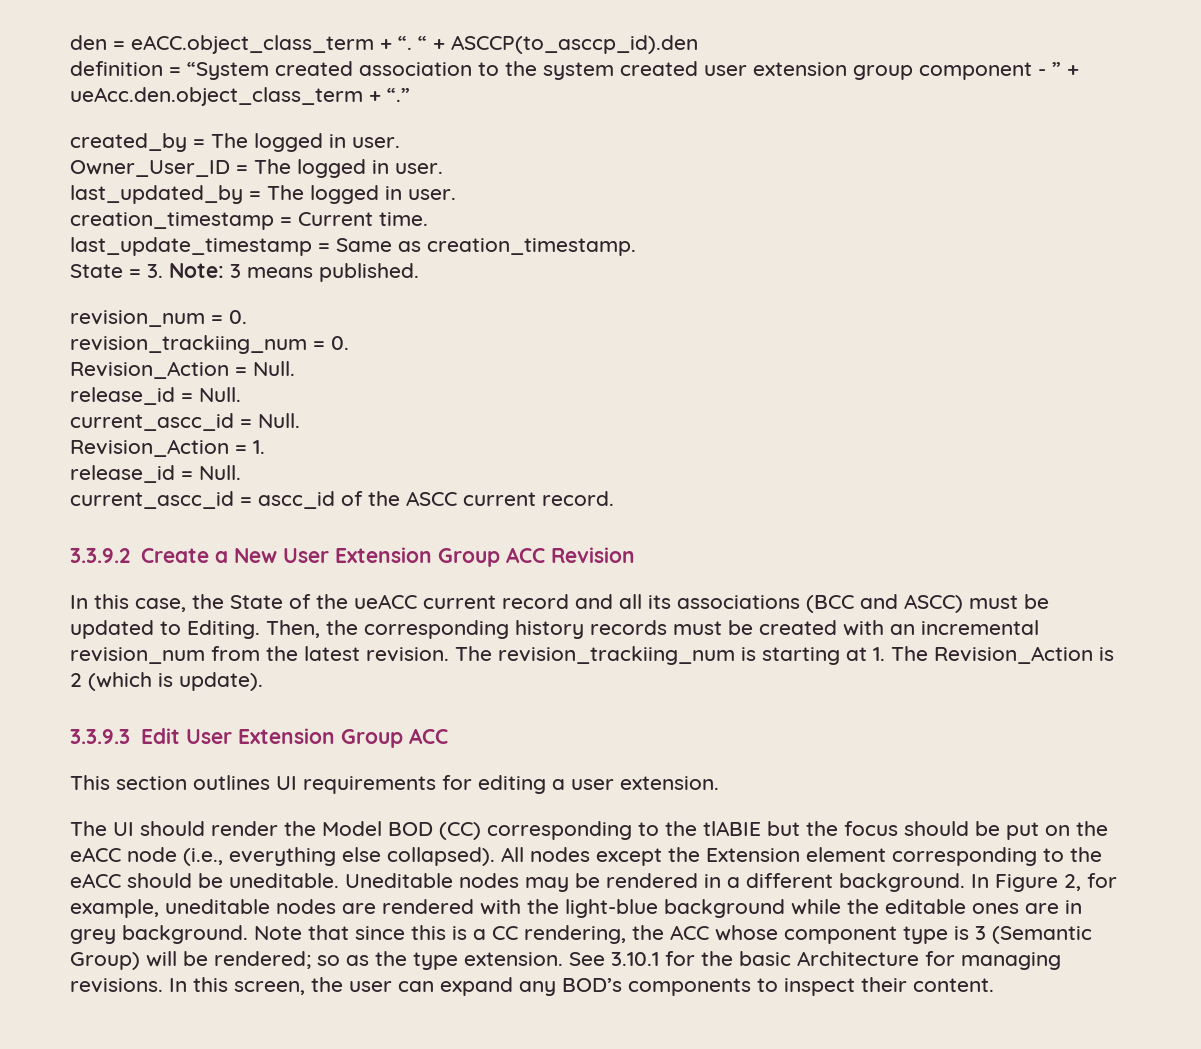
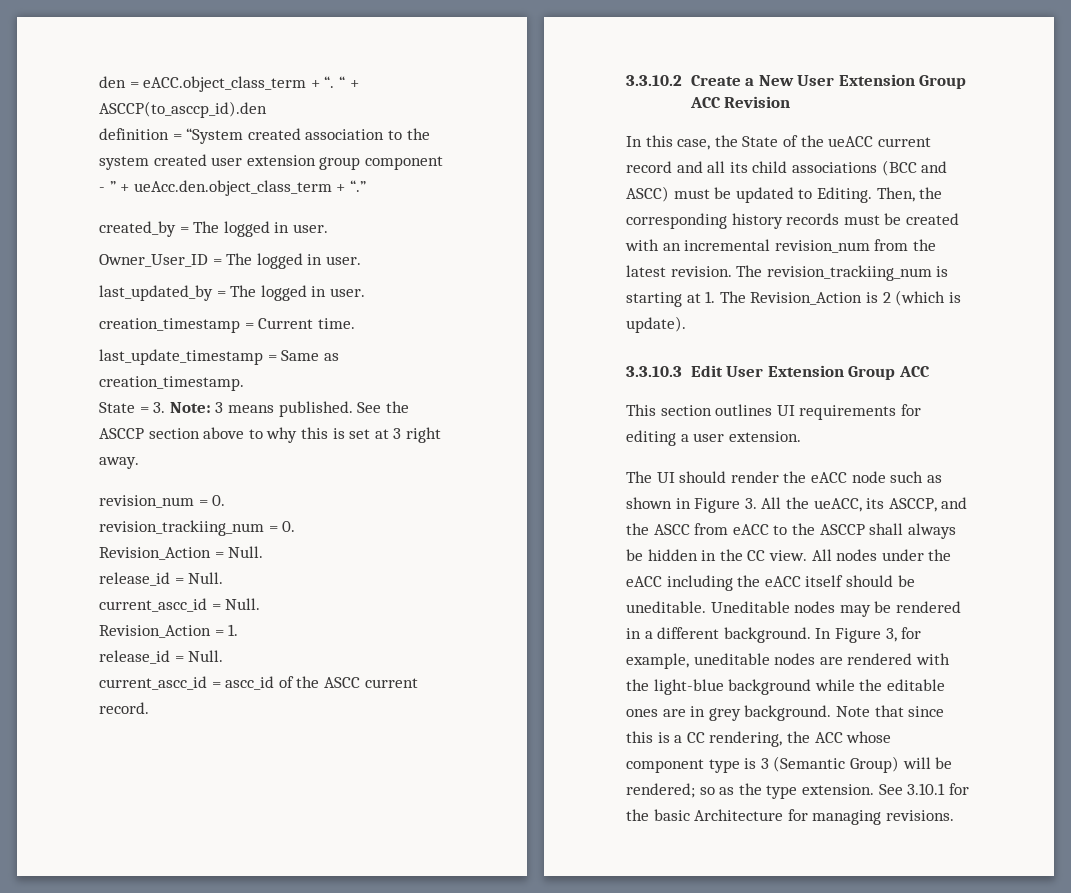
(419, 272) none -> [357,401,409,413] [99,427,441,443] [99,457,139,469] See the ASCCP section above to why this is set at 3 right away.
[70,548,130,563] 3.3.9.2 -> [626,75,682,86] 3.3.10.2
(671, 602) none -> [752,161,788,173] child
[70,729,130,744] 3.3.9.3 -> [626,366,682,377] 3.3.10.3
[322,821,1108,840] [70,847,1102,866] [70,873,121,888] Model BOD (CC) corresponding to the tlABIE but the focus should be put on the eACC node (i.e., everything else collapsed). All nodes except the Extension element corresponding to the eACC -> [810,471,942,483] [626,497,968,513] [626,523,956,539] [626,549,952,561] [626,575,844,591] eACC node such as shown in Figure 3. All the ueACC, its ASCCP, and the ASCC from eACC to the ASCCP shall always be hidden in the CC view. All nodes under the eACC including the eACC itself
[1064,874,1081,891] 2, -> [885,628,897,642] 3,
[169,977,994,996] In this screen, the user can expand any BOD’s components to inspect their content. -> (954, 815) none

